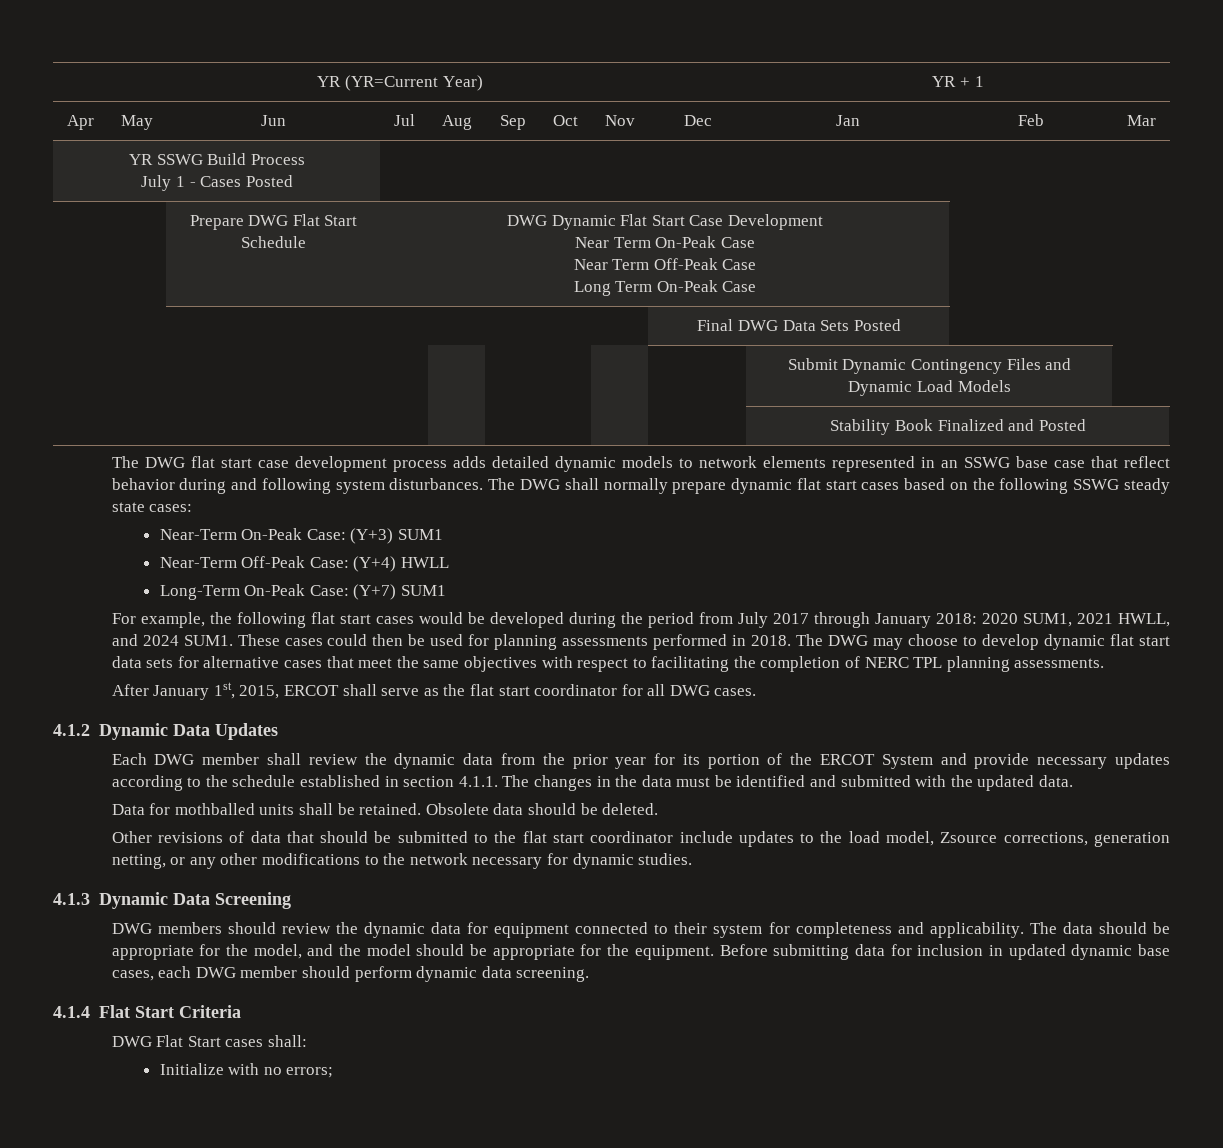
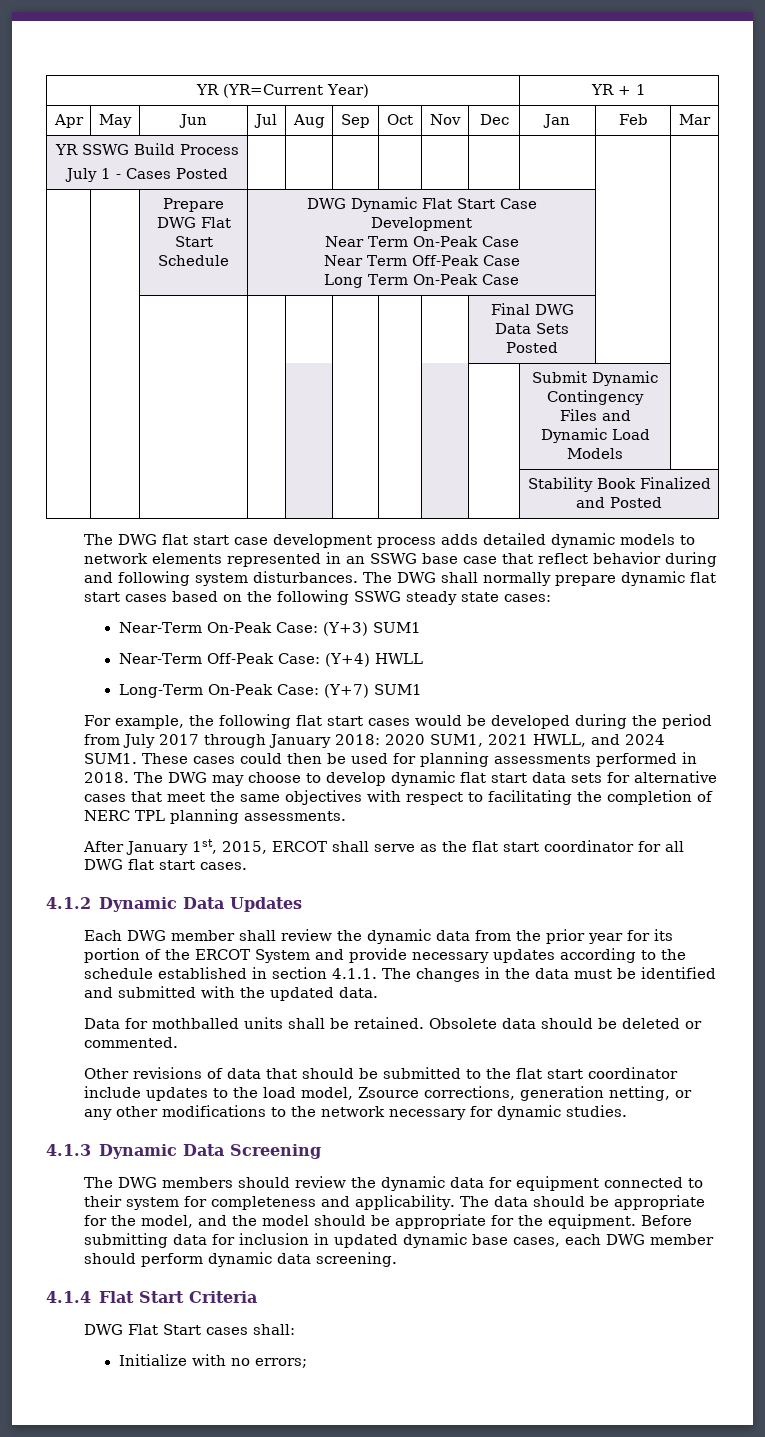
(710, 690) none -> [127,859,195,870] flat start
[602,803,659,815] deleted. -> [621,1018,702,1029] [83,1037,178,1048] deleted or commented.
(291, 900) none -> [83,1177,113,1188] The

